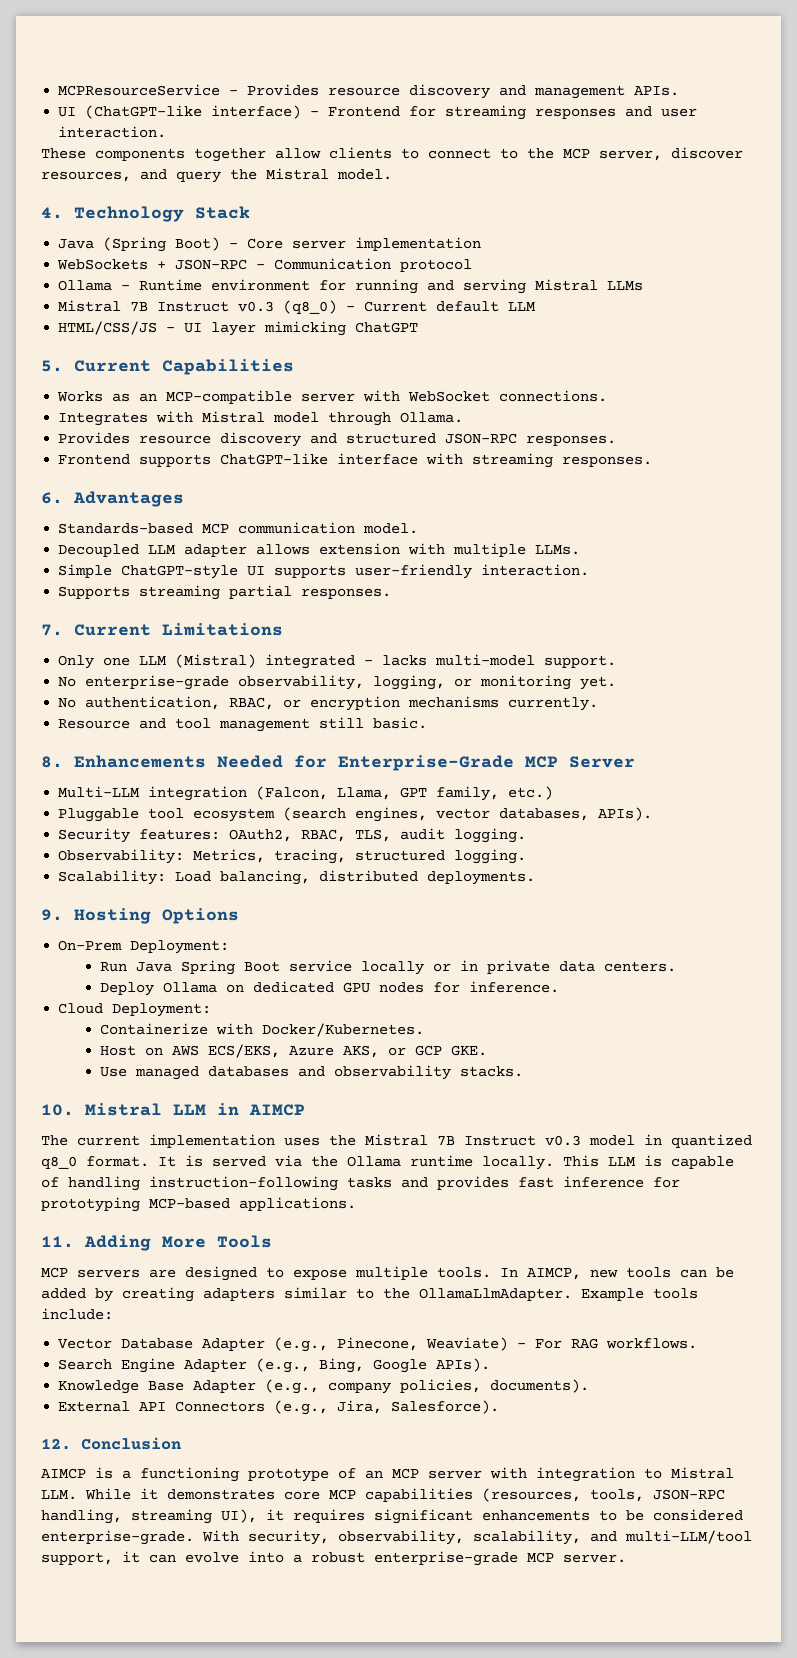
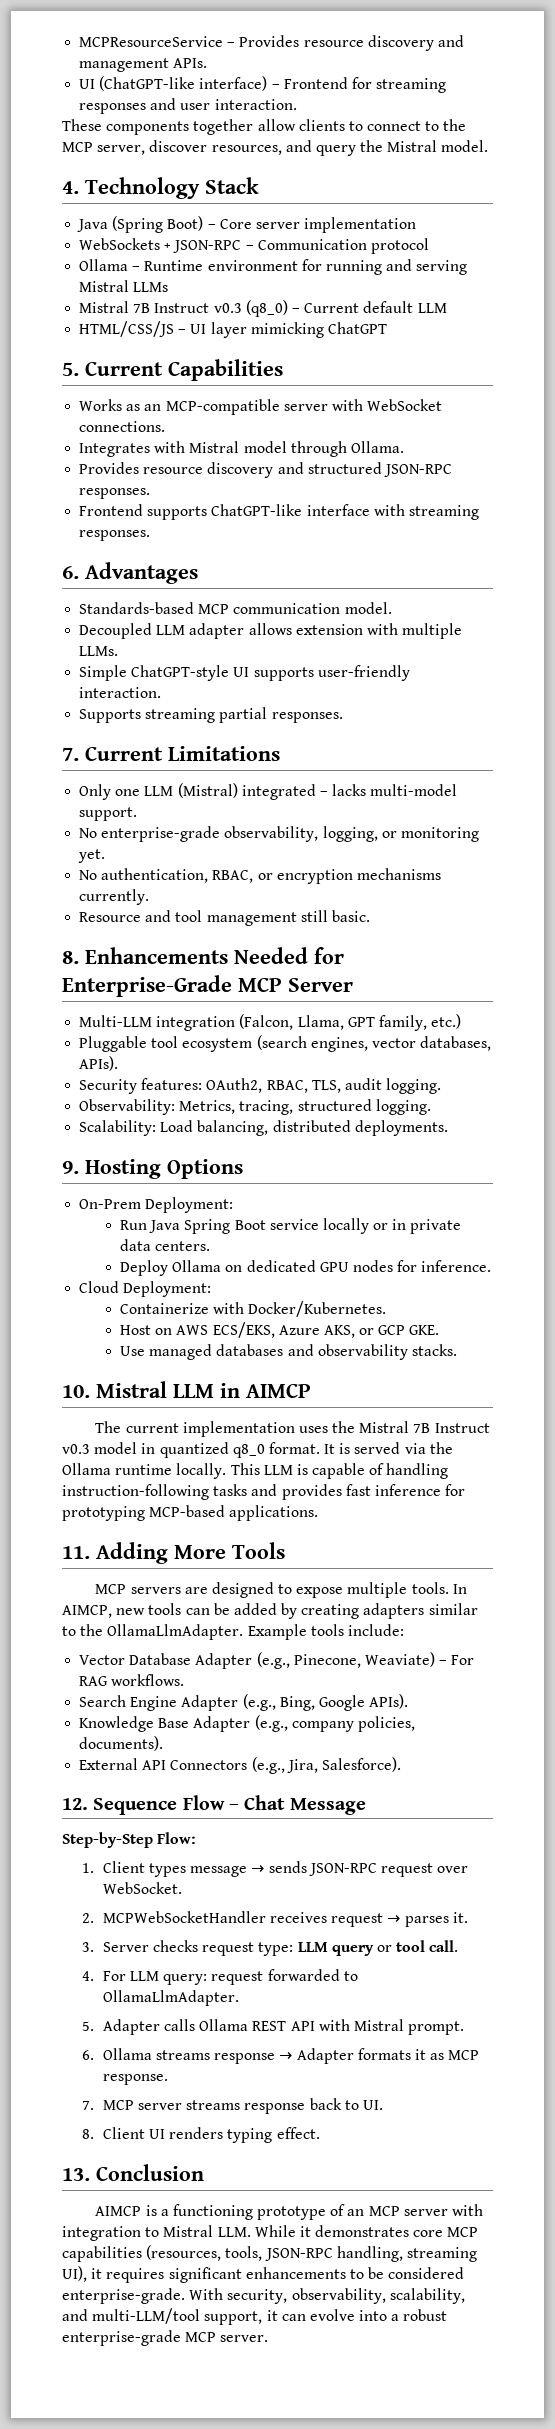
(71, 1444) none -> [93,1795,367,1815] [62,1832,197,1848] [82,1861,469,1877] [102,1882,182,1894] [82,1911,468,1927] [82,1940,459,1956] [82,1969,358,1985] [102,1990,239,2006] [82,2019,465,2035] [82,2048,480,2064] [102,2074,168,2085] [82,2098,384,2114] [82,2127,320,2143] [62,2168,90,2181] Sequence Flow – Chat Message // Step-by-Step Flow: // 1. Client types message → sends JSON-RPC request over WebSocket. // 2. MCPWebSocketHandler receives request → parses it. // 3. Server checks request type: LLM query or tool call. // 4. For LLM query: request forwarded to OllamaLlmAdapter. // 5. Adapter calls Ollama REST API with Mistral prompt. // 6. Ollama streams response → Adapter formats it as MCP response. // 7. MCP server streams response back to UI. // 8. Client UI renders typing effect. // 13.

